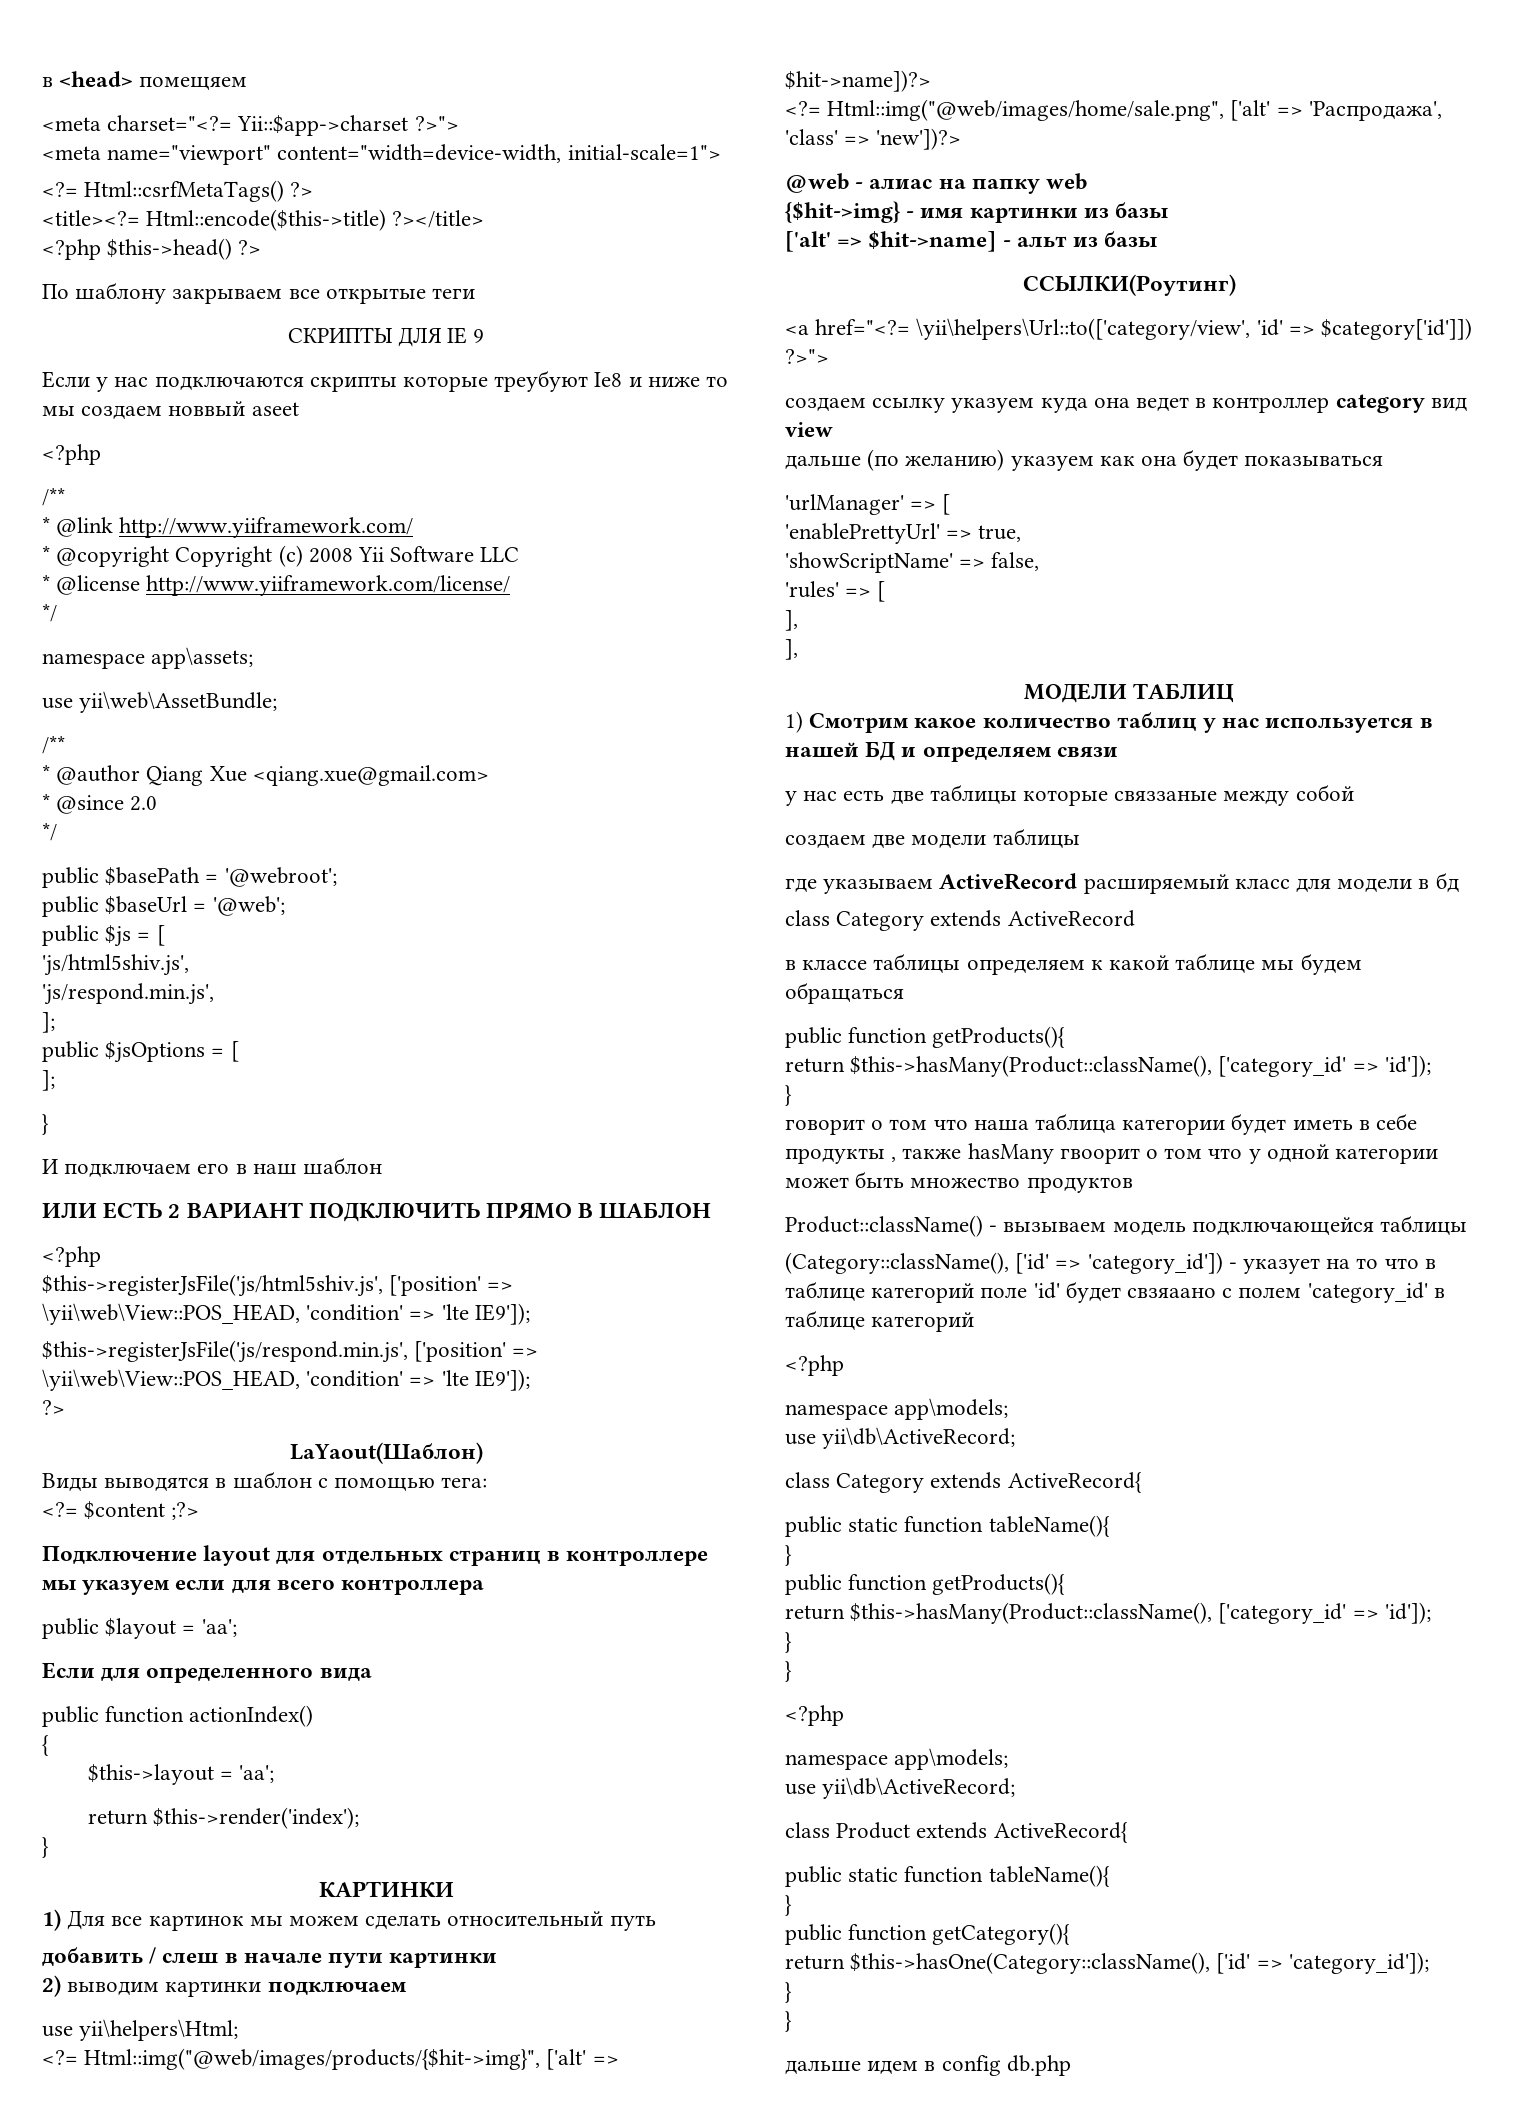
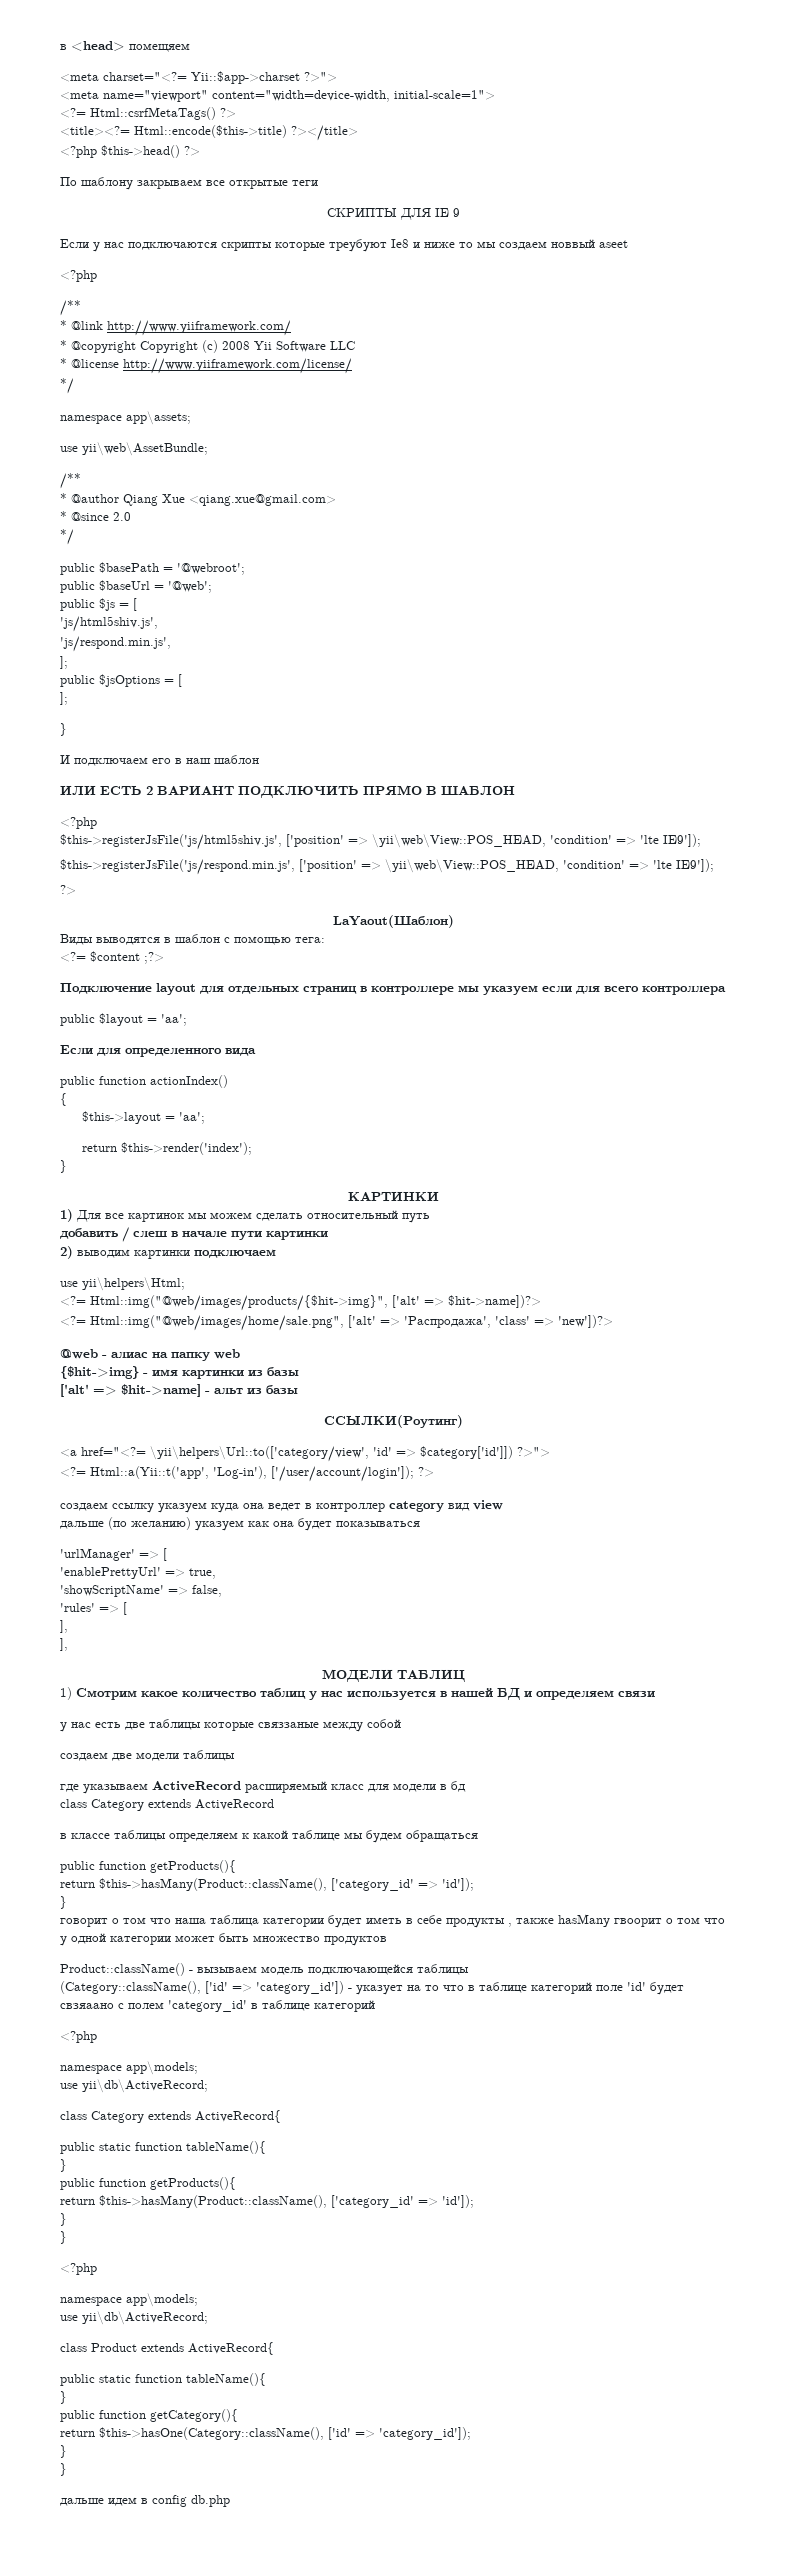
(829, 356) none -> [60,1466,434,1482] // <?= Html::a(Yii::t('app', 'Log-in'), ['/user/account/login']); ?>

